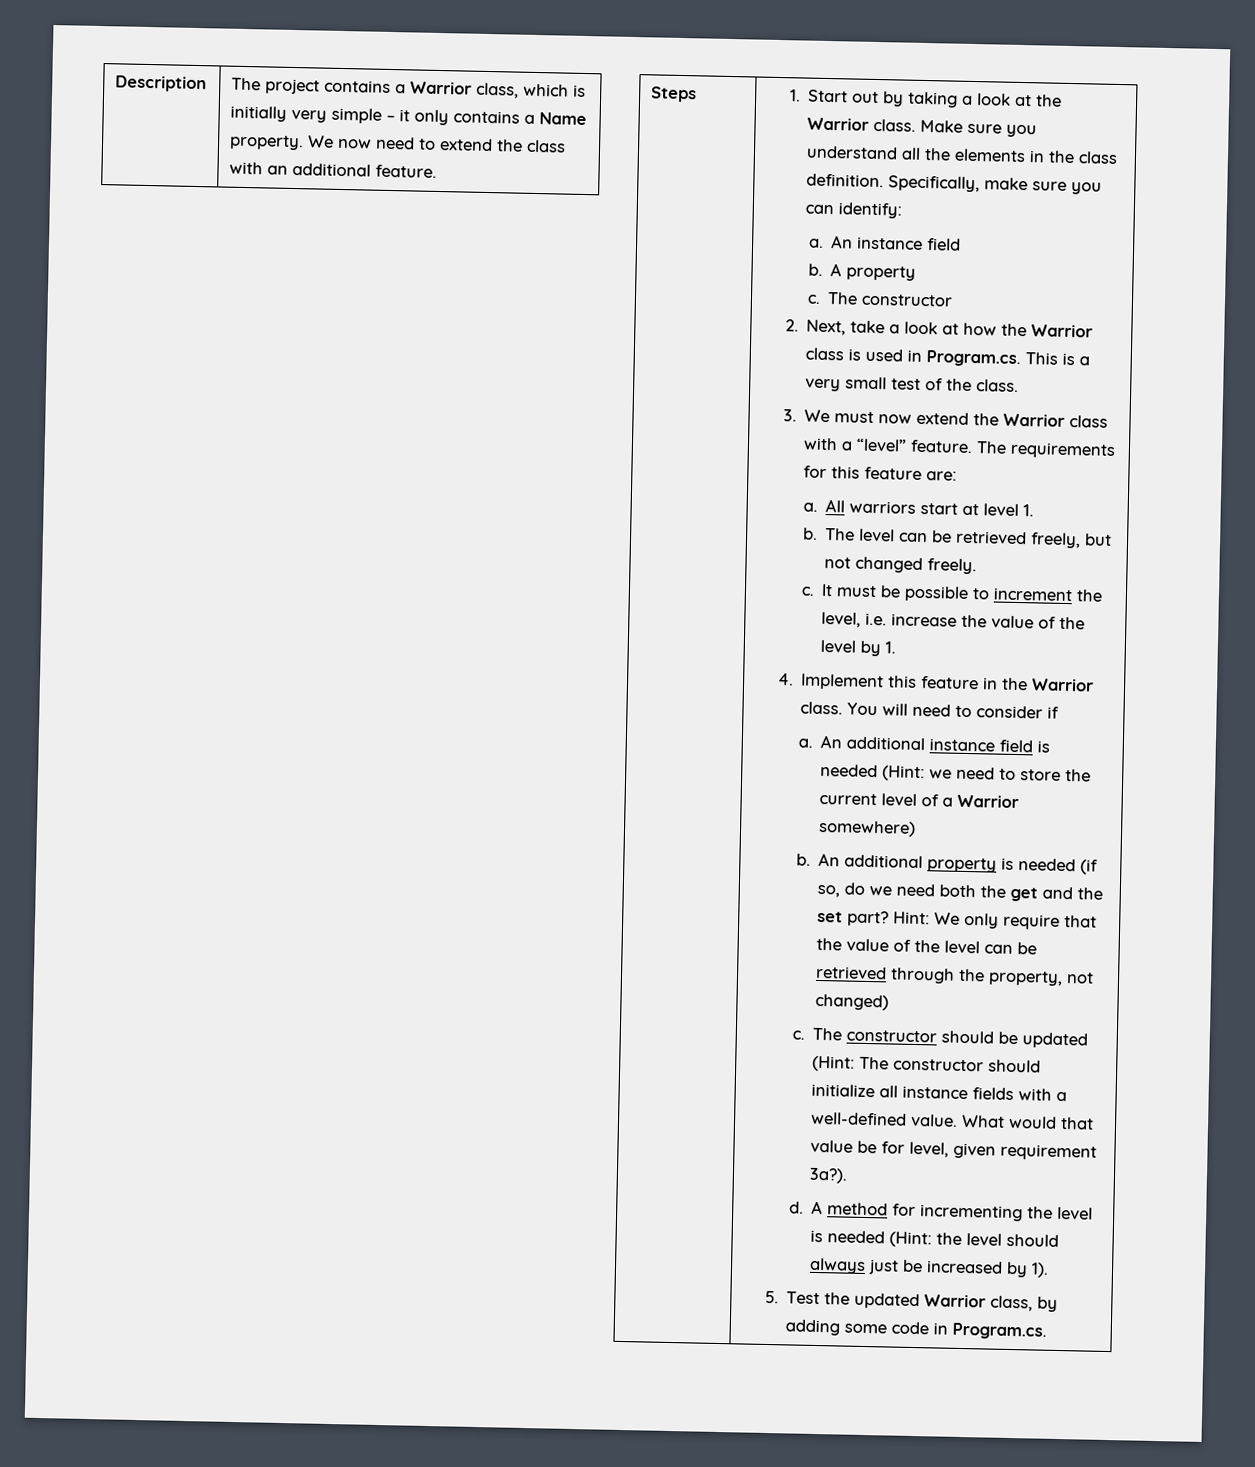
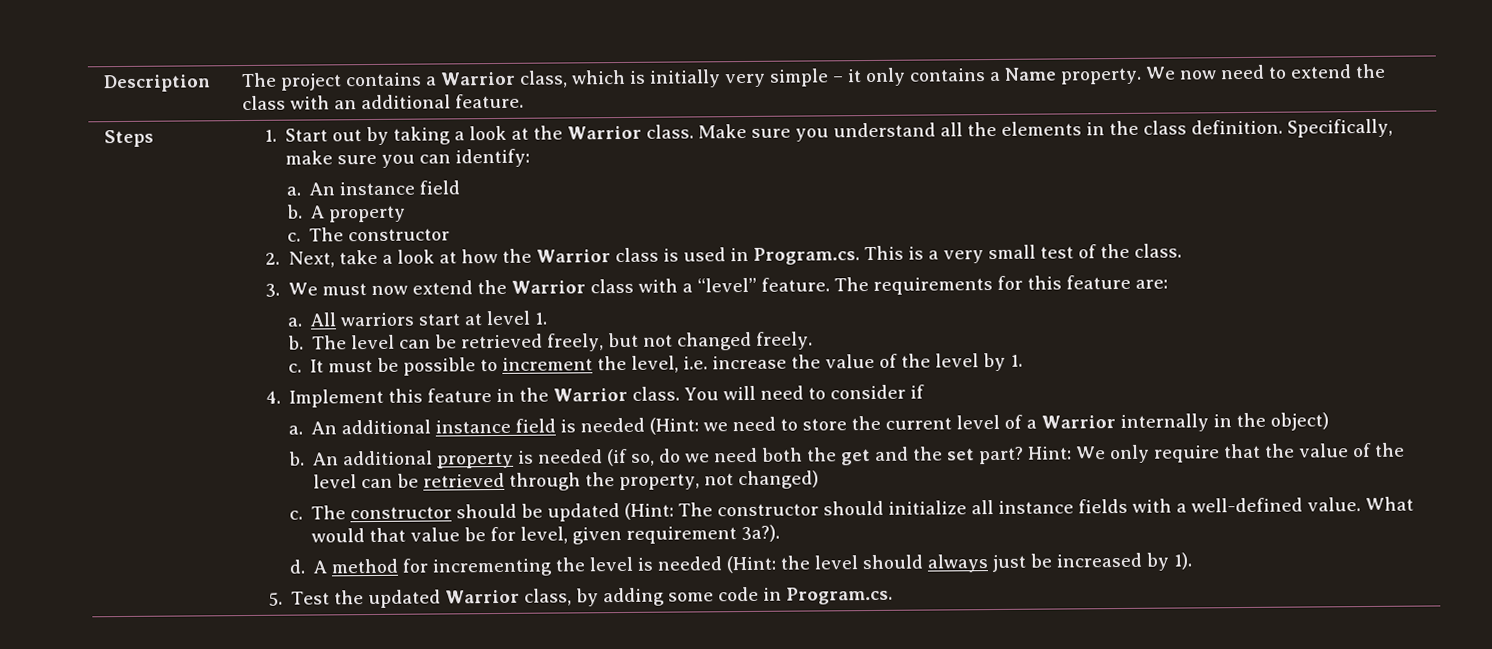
[817,819,916,837] somewhere) -> [1120,412,1330,432] internally in the object)

